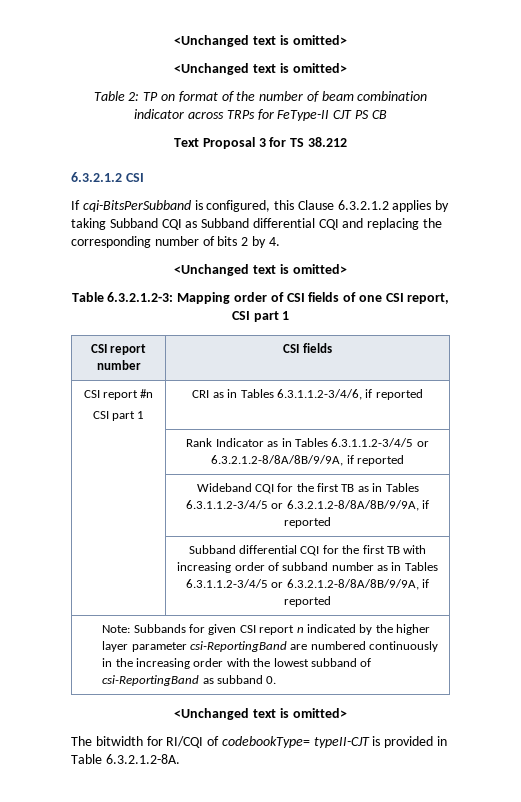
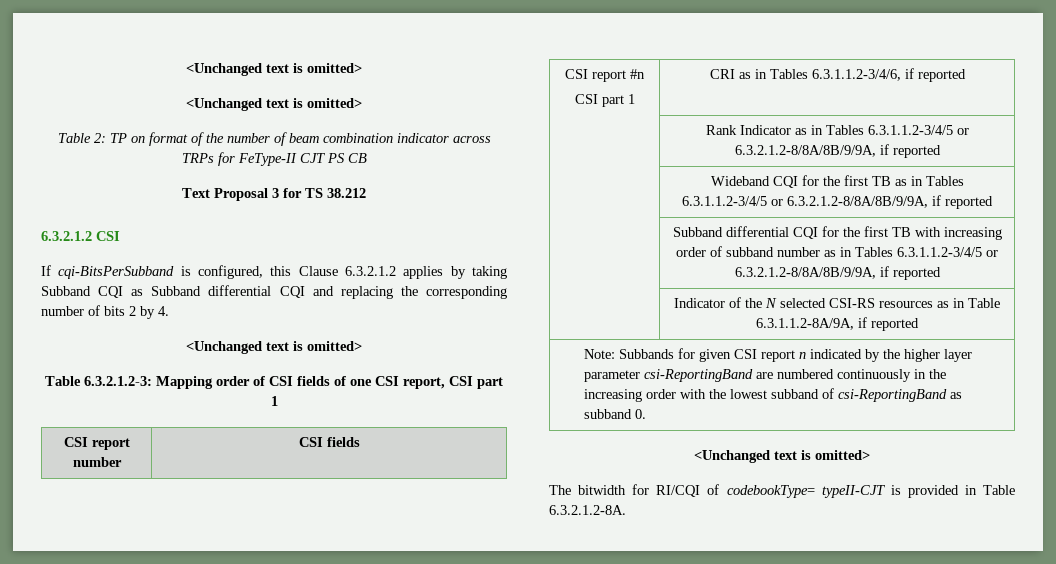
(331, 601) none -> [674,297,1000,308] [756,317,919,331] // | Indicator of the N selected CSI-RS resources as in Table 6.3.1.1.2-8A/9A, if reported

